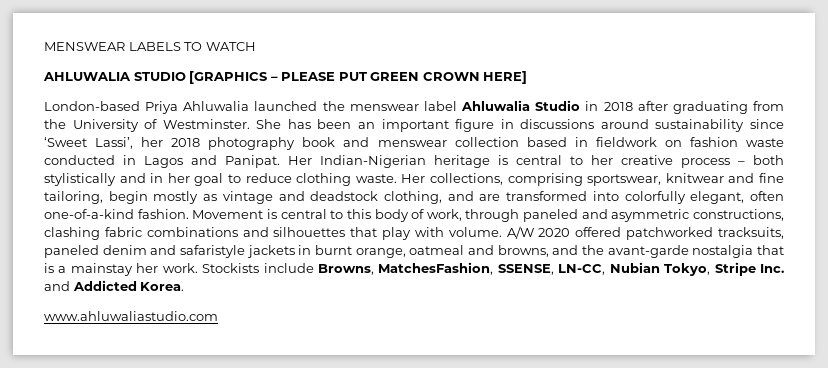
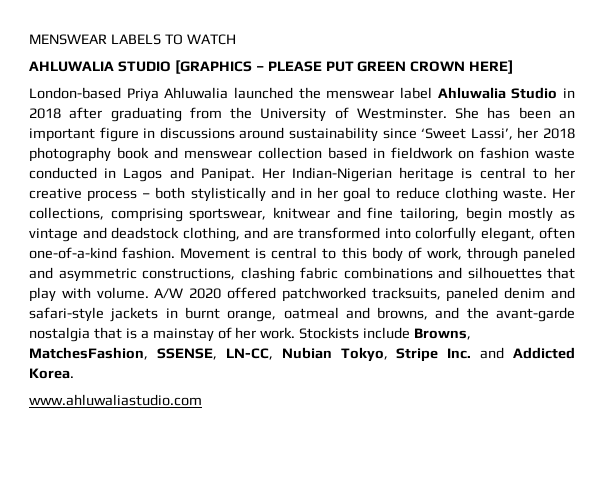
[180,245,245,258] safaristyle -> [29,307,104,322] safari-style
(133, 269) none -> [217,327,232,339] of

